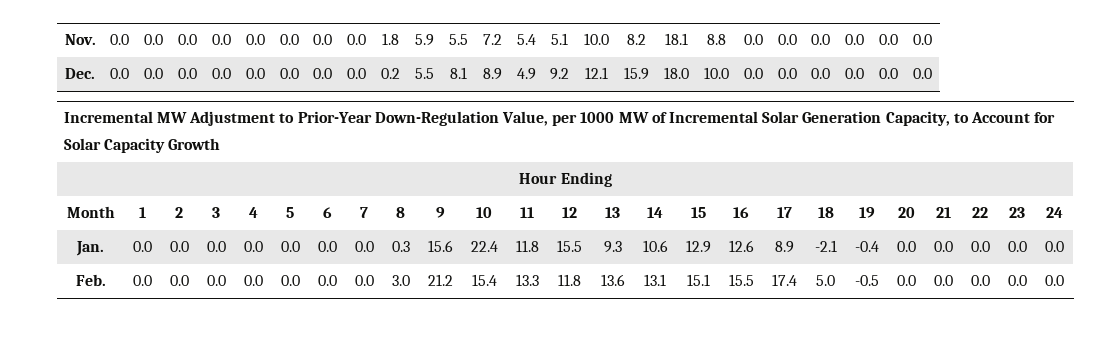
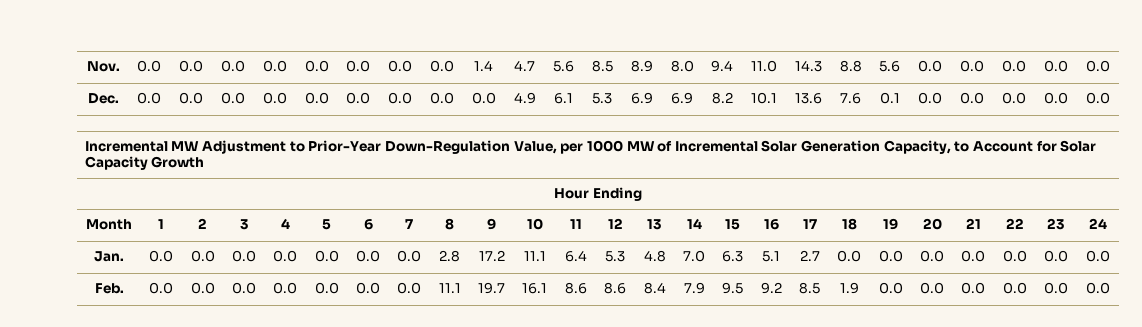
[382,33,399,45] [415,34,434,46] [449,34,468,45] [483,34,502,45] [516,34,536,45] [551,33,568,45] [583,33,609,45] [626,34,646,45] [664,33,688,45] 1.8 | 5.9 | 5.5 | 7.2 | 5.4 | 5.1 | 10.0 | 8.2 | 18.1 -> [474,60,493,71] [514,60,535,71] [553,61,574,72] [591,60,613,72] [630,60,653,72] [670,60,694,72] [711,60,733,72] [750,60,777,72] [794,60,822,72] 1.4 | 4.7 | 5.6 | 8.5 | 8.9 | 8.0 | 9.4 | 11.0 | 14.3
[743,34,763,45] 0.0 -> [879,61,900,72] 5.6
[381,68,400,79] [415,68,434,79] [450,67,467,79] [483,68,502,80] [516,68,536,80] [550,68,569,80] [584,67,608,79] [623,67,649,80] [663,67,689,79] [703,67,729,79] [743,68,763,79] 0.2 | 5.5 | 8.1 | 8.9 | 4.9 | 9.2 | 12.1 | 15.9 | 18.0 | 10.0 | 0.0 -> [471,92,496,104] [513,92,536,104] [554,93,573,104] [592,93,612,104] [630,92,653,104] [671,92,693,104] [711,92,733,104] [750,92,777,104] [794,93,822,104] [840,93,861,104] [879,92,900,104] 0.0 | 4.9 | 6.1 | 5.3 | 6.9 | 6.9 | 8.2 | 10.1 | 13.6 | 7.6 | 0.1
[391,241,410,252] [427,240,453,252] [470,241,498,252] [515,240,539,252] [557,240,582,252] [603,241,622,253] [642,240,668,252] [685,240,711,253] [728,240,754,252] [774,241,794,253] [814,240,837,252] [854,241,879,252] 0.3 | 15.6 | 22.4 | 11.8 | 15.5 | 9.3 | 10.6 | 12.9 | 12.6 | 8.9 | -2.1 | -0.4 -> [439,250,460,262] [478,250,505,261] [523,251,546,261] [564,250,587,262] [605,251,625,262] [643,250,666,262] [683,250,705,262] [722,251,743,262] [762,251,780,262] [799,250,820,261] [837,250,861,262] [878,250,903,262] 2.8 | 17.2 | 11.1 | 6.4 | 5.3 | 4.8 | 7.0 | 6.3 | 5.1 | 2.7 | 0.0 | 0.0
[391,275,410,286] [427,274,453,286] [471,274,497,286] [515,274,539,286] [558,274,581,286] [600,274,625,286] [643,274,666,286] [686,274,710,286] [728,274,754,286] [771,274,797,286] [815,275,835,286] [854,275,879,286] [896,275,916,286] [933,275,953,286] [970,275,990,286] [1007,275,1027,286] [1045,275,1064,286] 3.0 | 21.2 | 15.4 | 13.3 | 11.8 | 13.6 | 13.1 | 15.1 | 15.5 | 17.4 | 5.0 | -0.5 | 0.0 | 0.0 | 0.0 | 0.0 | 0.0 -> [438,283,461,293] [478,282,505,294] [522,283,547,294] [564,282,587,294] [604,282,626,294] [643,282,666,294] [683,282,705,294] [722,282,743,294] [760,282,782,294] [799,282,820,294] [839,282,859,294] [878,282,903,294] [920,282,944,294] [961,282,985,294] [1002,282,1027,294] [1044,282,1068,294] [1085,282,1110,294] 11.1 | 19.7 | 16.1 | 8.6 | 8.6 | 8.4 | 7.9 | 9.5 | 9.2 | 8.5 | 1.9 | 0.0 | 0.0 | 0.0 | 0.0 | 0.0 | 0.0

